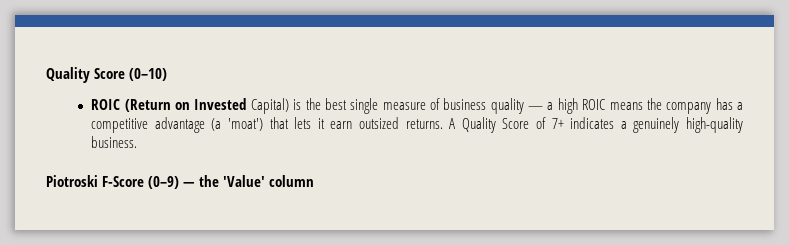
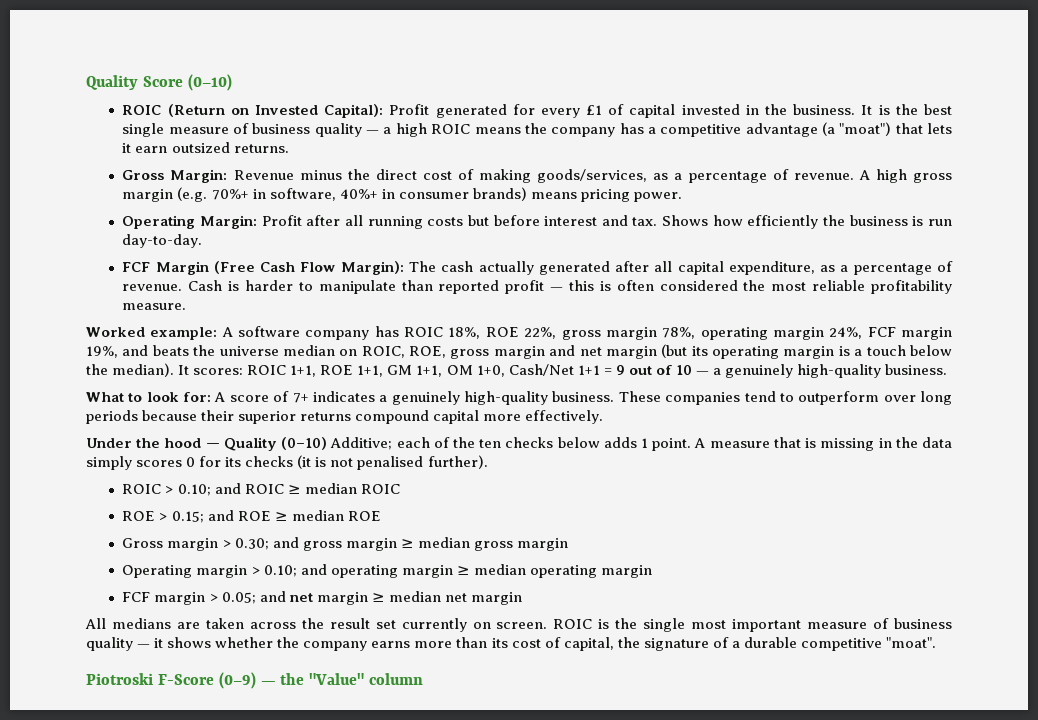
[250,98,289,114] Capital) -> [324,104,873,118] Capital): Profit generated for every £1 of capital invested in the business. It
[228,118,264,131] 'moat') -> [839,122,892,136] "moat")
[449,117,530,133] A Quality Score -> [122,169,952,183] [122,187,682,202] [122,215,952,229] [122,234,203,248] [122,261,954,275] [122,280,952,294] [122,303,187,310] [86,326,953,340] [86,344,953,359] [86,363,948,378] [86,392,269,402] // Gross Margin: Revenue minus the direct cost of making goods/services, as a percentage of revenue. A high gross margin (e.g. 70%+ in software, 40%+ in consumer brands) means pricing power. // Operating Margin: Profit after all running costs but before interest and tax. Shows how efficiently the business is run day-to-day. // FCF Margin (Free Cash Flow Margin): The cash actually generated after all capital expenditure, as a percentage of revenue. Cash is harder to manipulate than reported profit — this is often considered the most reliable profitability measure. // Worked example: A software company has ROIC 18%, ROE 22%, gross margin 78%, operating margin 24%, FCF margin 19%, and beats the universe median on ROIC, ROE, gross margin and net margin (but its operating margin is a touch below the median). It scores: ROIC 1+1, ROE 1+1, GM 1+1, OM 1+0, Cash/Net 1+1 = 9 out of 10 — a genuinely high-quality business. // What to look for: A score
(138, 142) none -> [618,391,952,405] [86,410,604,424] [86,437,953,451] [86,455,488,470] [122,483,400,496] [122,510,381,523] [122,537,568,551] [122,564,652,578] [122,591,522,605] [85,618,952,632] [86,637,936,651] These companies tend to outperform over long periods because their superior returns compound capital more effectively. // Under the hood — Quality (0–10) Additive; each of the ten checks below adds 1 point. A measure that is missing in the data simply scores 0 for its checks (it is not penalised further). // ROIC > 0.10; and ROIC ≥ median ROIC // ROE > 0.15; and ROE ≥ median ROE // Gross margin > 0.30; and gross margin ≥ median gross margin // Operating margin > 0.10; and operating margin ≥ median operating margin // FCF margin > 0.05; and net margin ≥ median net margin // All medians are taken across the result set currently on screen. ROIC is the single most important measure of business quality — it shows whether the company earns more than its cost of capital, the signature of a durable competitive "moat".
[223,175,266,187] 'Value' -> [309,673,365,685] "Value"

